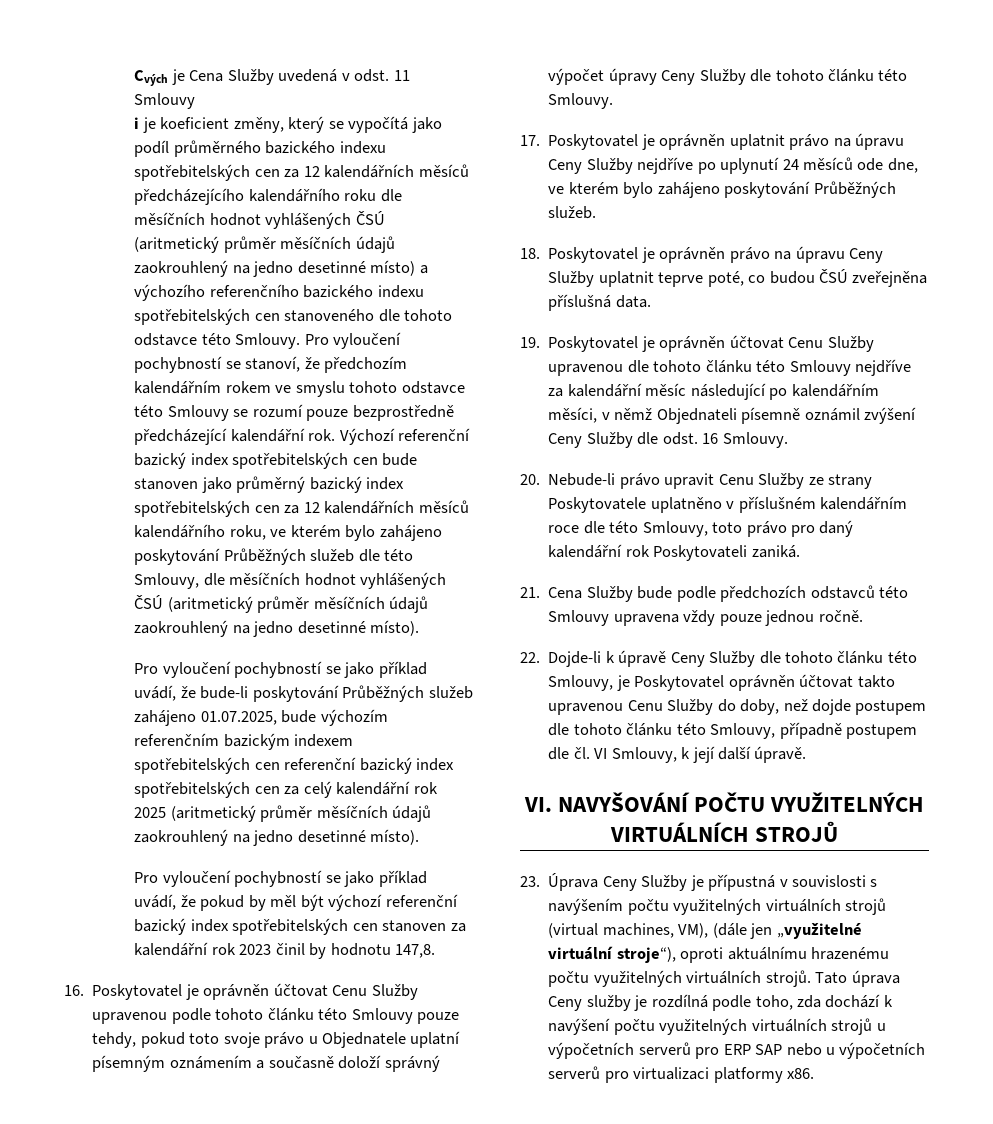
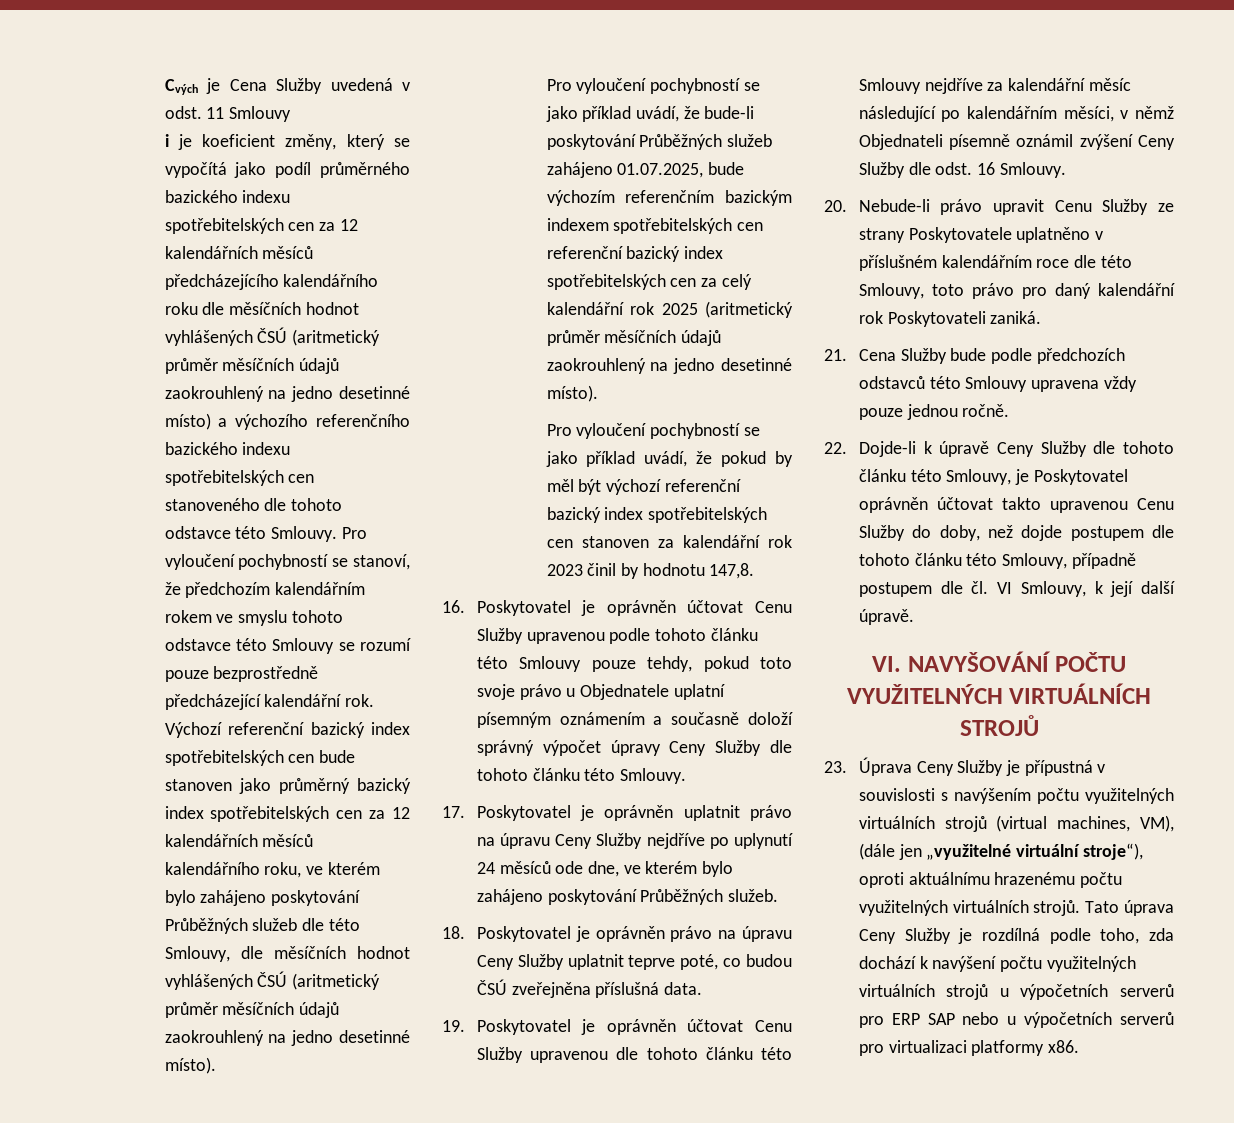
[586,995,631,1011] služby -> [904,928,951,944] Služby

